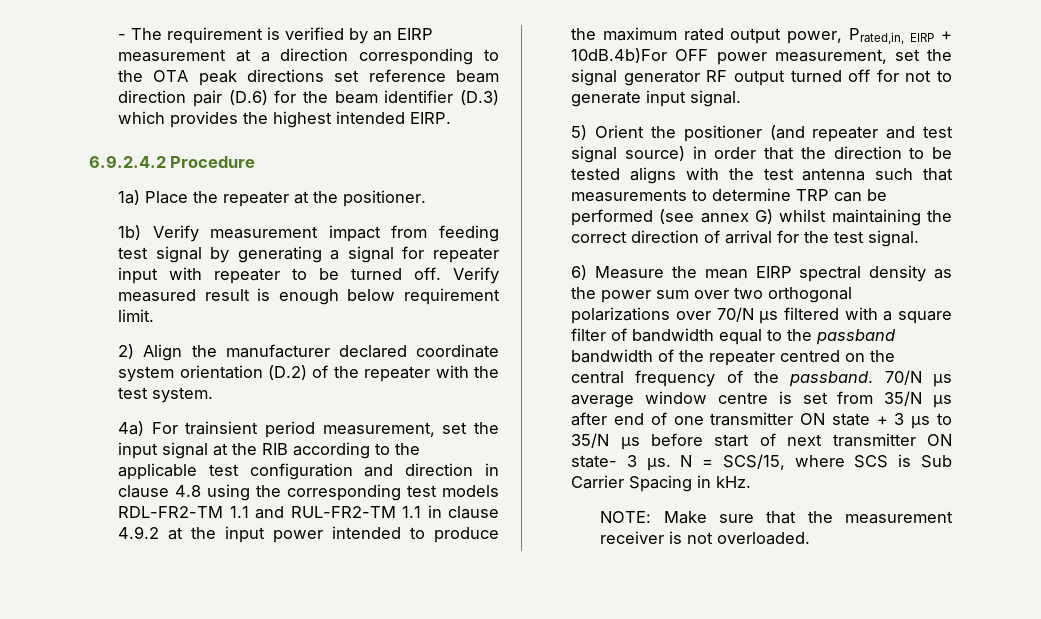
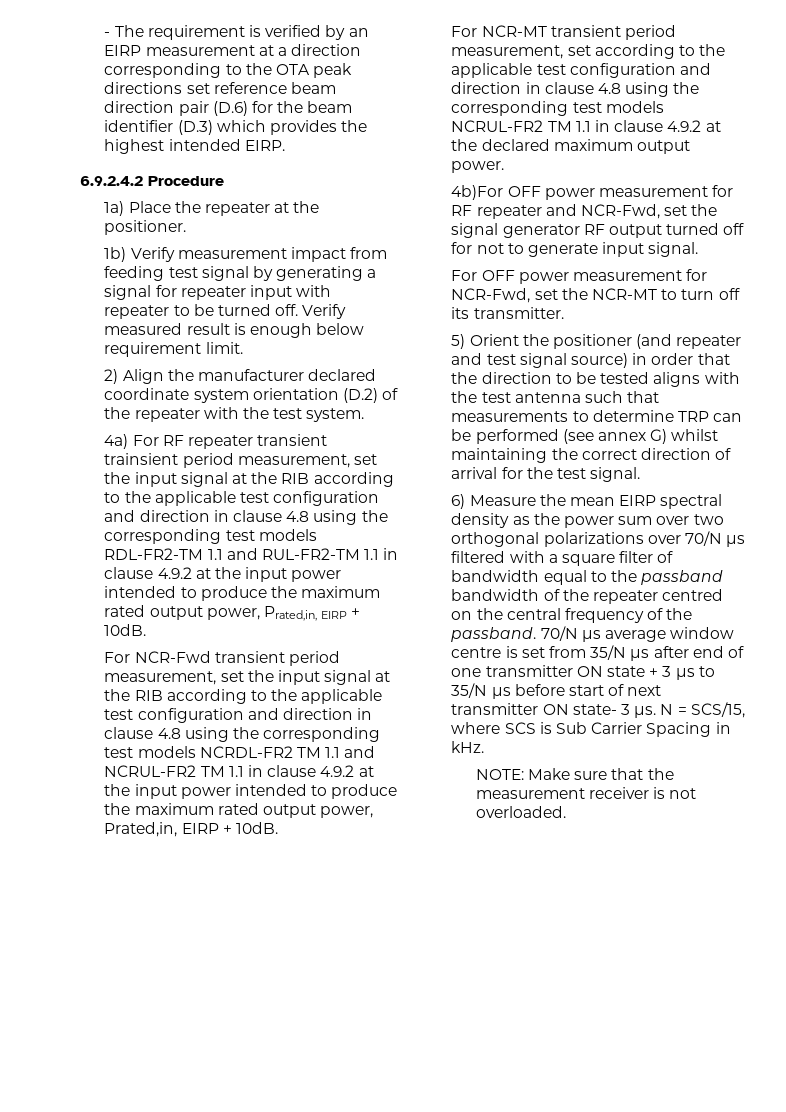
(178, 428) none -> [162,434,328,449] RF repeater transient
[571,48,887,65] 10dB.4b)For OFF power measurement, -> [104,624,147,636] [104,651,341,666] [104,670,391,685] [104,689,383,704] [104,708,373,723] [104,727,381,742] [104,746,376,758] [104,765,374,777] [104,784,398,799] [104,803,374,818] [104,822,279,837] [451,25,677,40] [451,44,726,59] [451,63,712,78] [451,82,700,97] [451,101,664,116] [451,120,721,132] [451,139,691,154] [451,161,505,173] [451,185,734,200] [451,204,661,219] 10dB. // For NCR-Fwd transient period measurement, set the input signal at the RIB according to the applicable test configuration and direction in clause 4.8 using the corresponding test models NCRDL-FR2 TM 1.1 and NCRUL-FR2 TM 1.1 in clause 4.9.2 at the input power intended to produce the maximum rated output power, Prated,in, EIRP + 10dB. // For NCR-MT transient period measurement, set according to the applicable test configuration and direction in clause 4.8 using the corresponding test models NCRUL-FR2 TM 1.1 in clause 4.9.2 at the declared maximum output power. // 4b)For OFF power measurement for RF repeater and NCR-Fwd,
(742, 98) none -> [451,269,708,284] [451,288,740,303] [451,307,564,319] // For OFF power measurement for NCR-Fwd, set the NCR-MT to turn off its transmitter.

